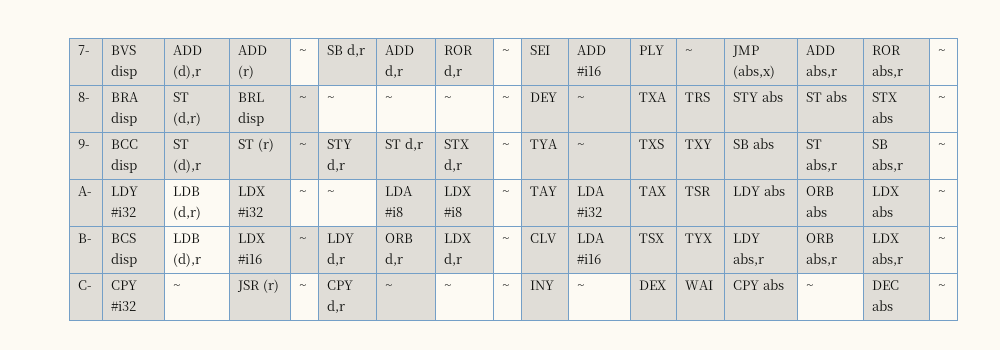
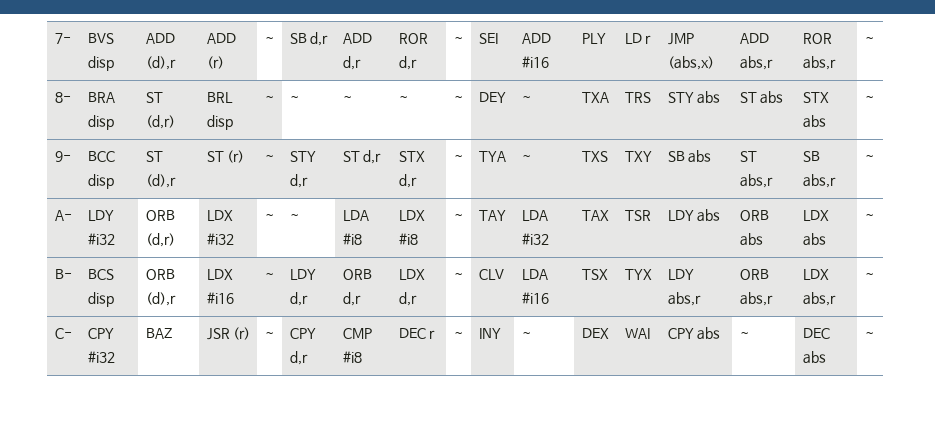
[685,49,694,55] ~ -> [624,33,652,44] LD r
[173,186,201,196] LDB -> [145,210,175,221] ORB
[173,233,201,243] LDB -> [145,269,175,280] ORB
[173,284,182,290] ~ -> [145,328,172,339] BAZ
[385,284,394,290] [444,284,453,290] ~ | ~ -> [342,328,372,339] [342,351,362,363] [398,328,436,339] CMP #i8 | DEC r

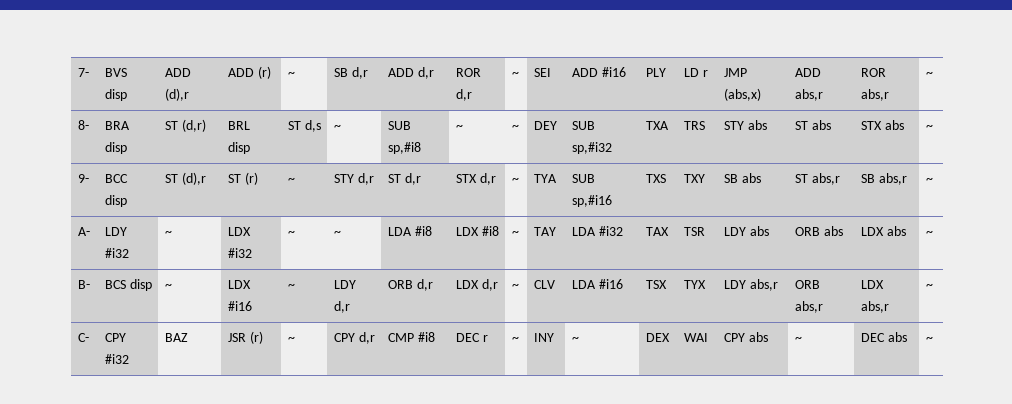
[264,95,274,102] [289,95,299,102] [342,95,352,102] ~ | ~ | ~ -> [288,120,321,132] [334,124,342,130] [388,121,412,130] [388,142,422,154] ST d,s | ~ | SUB sp,#i8
[521,95,531,102] ~ -> [572,121,596,130] [572,142,613,154] SUB sp,#i32
[521,154,531,161] ~ -> [572,174,596,183] [572,195,613,207] SUB sp,#i16
[145,210,175,221] [145,233,175,247] ORB (d,r) -> [165,230,173,236] ~
[145,269,175,280] [145,292,176,306] ORB (d),r -> [165,283,173,289] ~

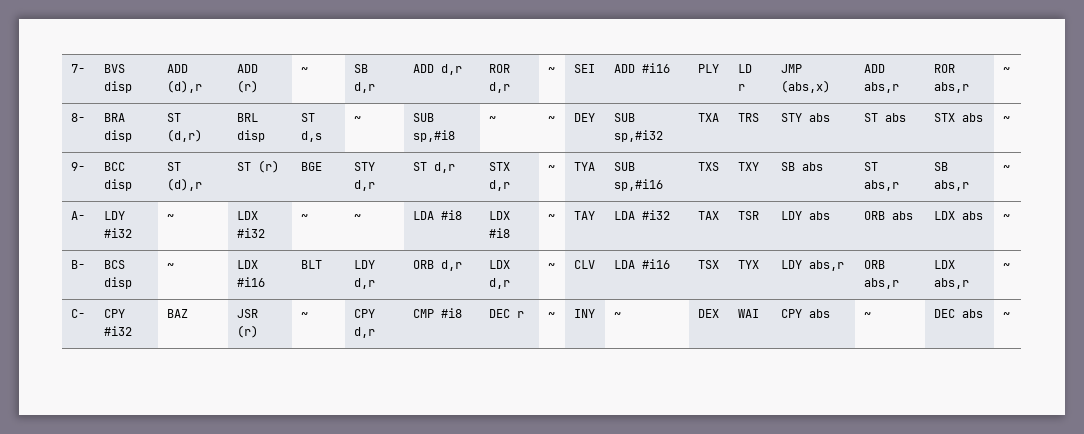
[288,177,296,183] ~ -> [301,162,323,171] BGE
[288,283,296,289] ~ -> [301,260,323,269] BLT

